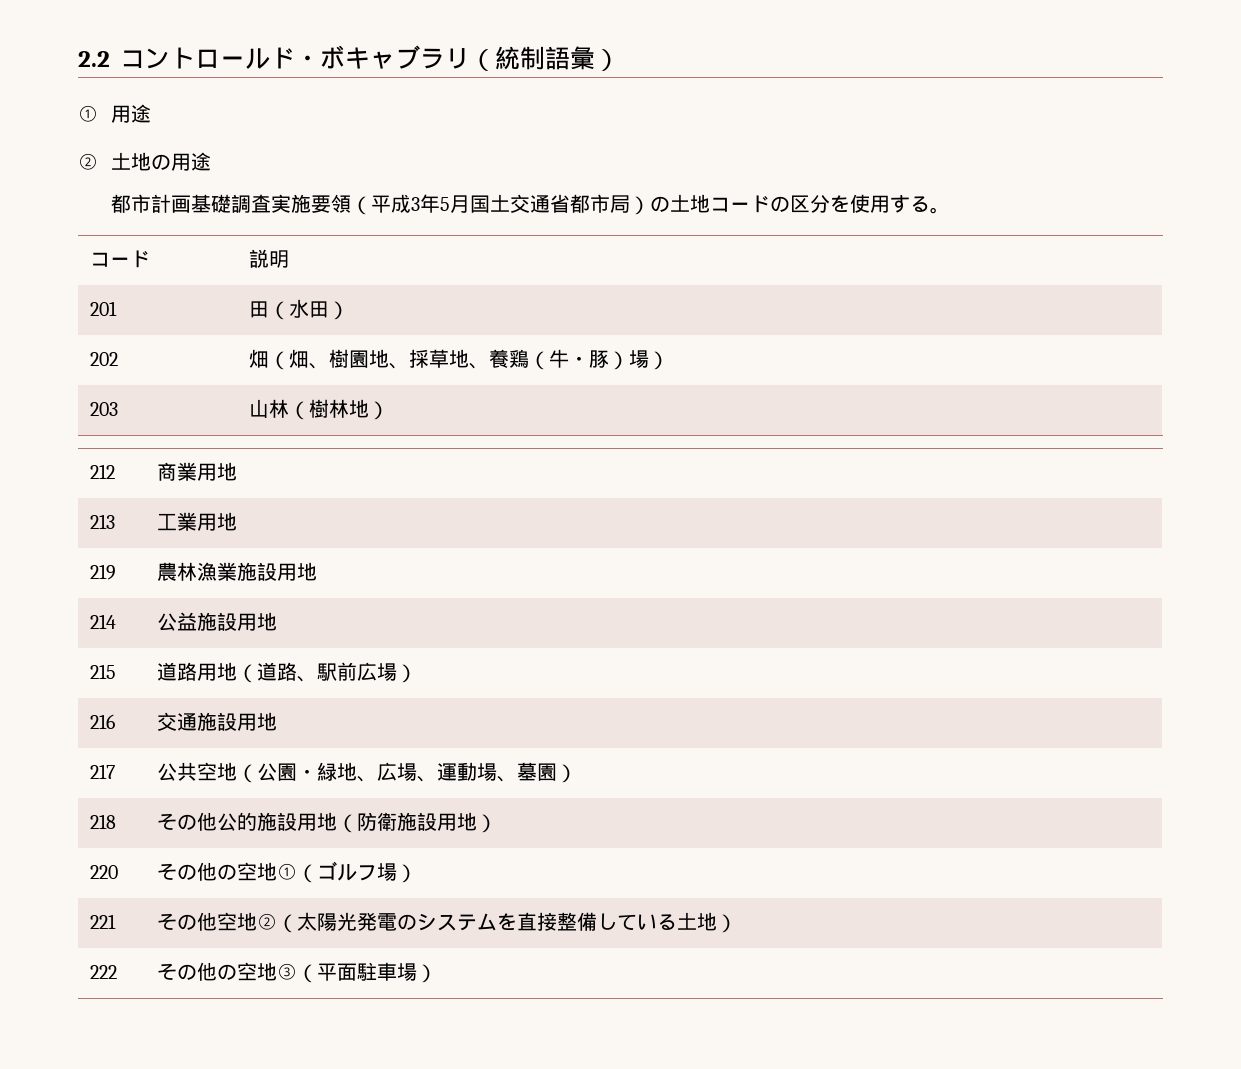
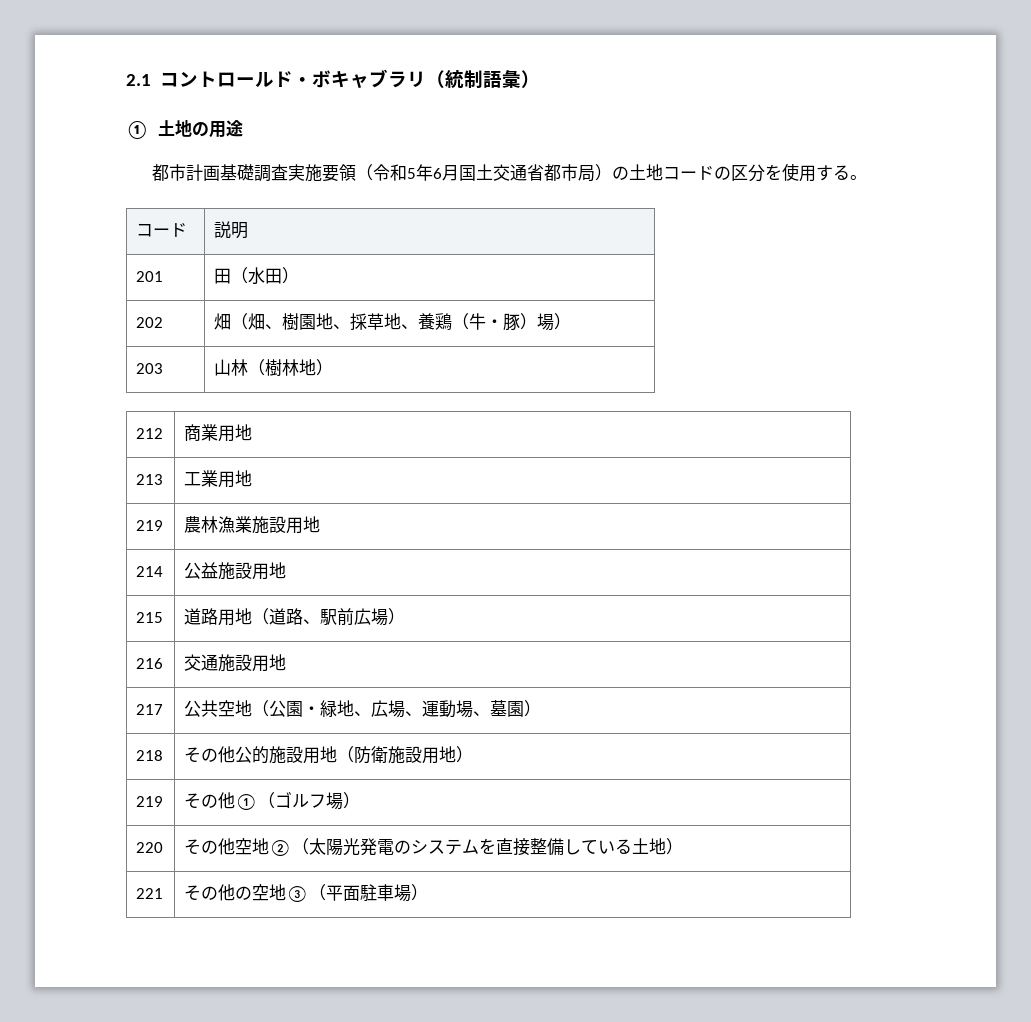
[78,51,110,67] 2.2 -> [126,74,151,86] 2.1
[110,104,151,123] [78,153,98,170] 用途 // ② -> (149, 130) none
[370,194,450,213] 平成3年5 -> [373,164,443,181] 令和5年6
[89,865,118,879] [156,862,277,881] 220 | その他の空地 -> [136,796,164,807] [184,792,236,809] 219 | その他
[89,914,116,929] 221 -> [136,842,164,853] 220
[89,965,117,979] 222 -> [136,888,164,899] 221

